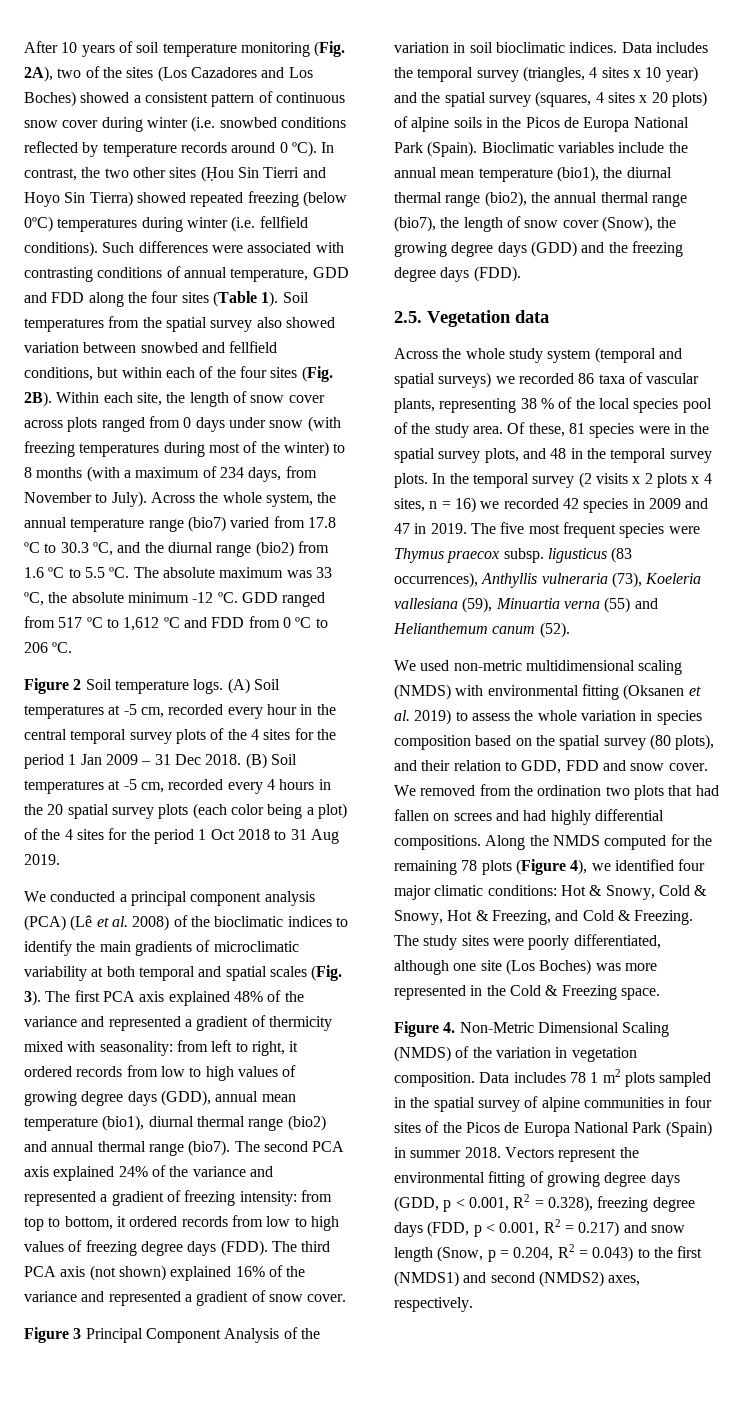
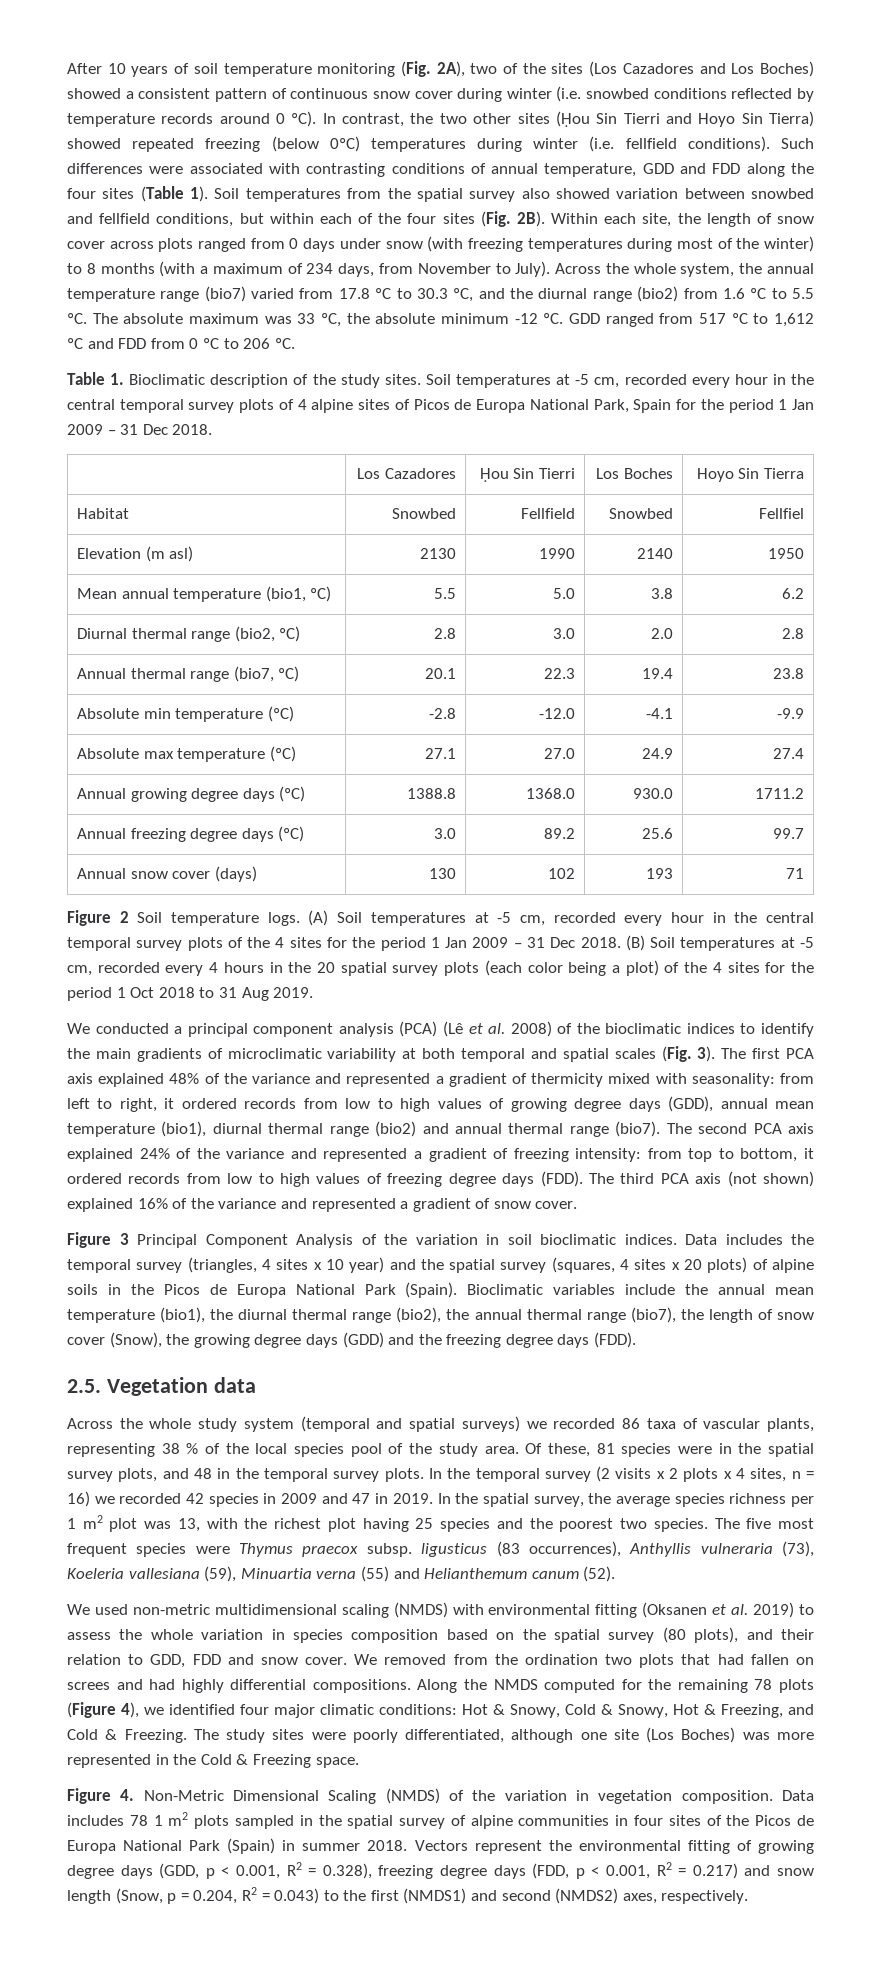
(73, 647) none -> [67,372,815,388] [67,399,814,413] [67,424,213,435] [357,468,456,479] [479,468,575,482] [596,468,673,479] [696,468,804,482] [77,508,130,519] [391,508,456,519] [520,508,575,519] [608,508,673,519] [758,508,804,519] [77,546,194,562] [419,548,456,559] [538,548,575,559] [636,548,673,559] [767,548,804,559] [77,586,332,602] [433,588,456,599] [552,588,575,599] [650,588,673,599] [781,588,804,599] [77,626,301,642] [433,628,456,639] [552,628,575,639] [650,628,673,639] [781,628,804,639] [77,666,300,682] [424,668,456,679] [543,668,575,679] [641,668,673,679] [772,668,804,679] [77,706,294,722] [428,708,456,719] [538,708,575,719] [645,708,673,719] [776,708,804,719] [77,746,296,762] [424,748,456,759] [543,748,575,759] [641,748,673,759] [772,748,804,759] [77,786,306,802] [406,788,456,799] [525,788,575,799] [632,788,673,799] [754,788,804,799] [77,826,305,842] [433,828,456,839] [543,828,575,839] [641,828,673,839] [772,828,804,839] [77,866,257,882] [428,868,456,879] [547,868,575,879] [645,868,673,879] [785,868,804,879] // Table 1. Bioclimatic description of the study sites. Soil temperatures at -5 cm, recorded every hour in the central temporal survey plots of 4 alpine sites of Picos de Europa National Park, Spain for the period 1 Jan 2009 – 31 Dec 2018. // | Los Cazadores | Ḥou Sin Tierri | Los Boches | Hoyo Sin Tierra // Habitat | Snowbed | Fellfield | Snowbed | Fellfiel // Elevation (m asl) | 2130 | 1990 | 2140 | 1950 // Mean annual temperature (bio1, ºC) | 5.5 | 5.0 | 3.8 | 6.2 // Diurnal thermal range (bio2, ºC) | 2.8 | 3.0 | 2.0 | 2.8 // Annual thermal range (bio7, ºC) | 20.1 | 22.3 | 19.4 | 23.8 // Absolute min temperature (ºC) | -2.8 | -12.0 | -4.1 | -9.9 // Absolute max temperature (ºC) | 27.1 | 27.0 | 24.9 | 27.4 // Annual growing degree days (ºC) | 1388.8 | 1368.0 | 930.0 | 1711.2 // Annual freezing degree days (ºC) | 3.0 | 89.2 | 25.6 | 99.7 // Annual snow cover (days) | 130 | 102 | 193 | 71
(467, 528) none -> [437,1493,815,1507] [67,1515,708,1532] In the spatial survey, the average species richness per 1 m2 plot was 13, with the richest plot having 25 species and the poorest two species.

